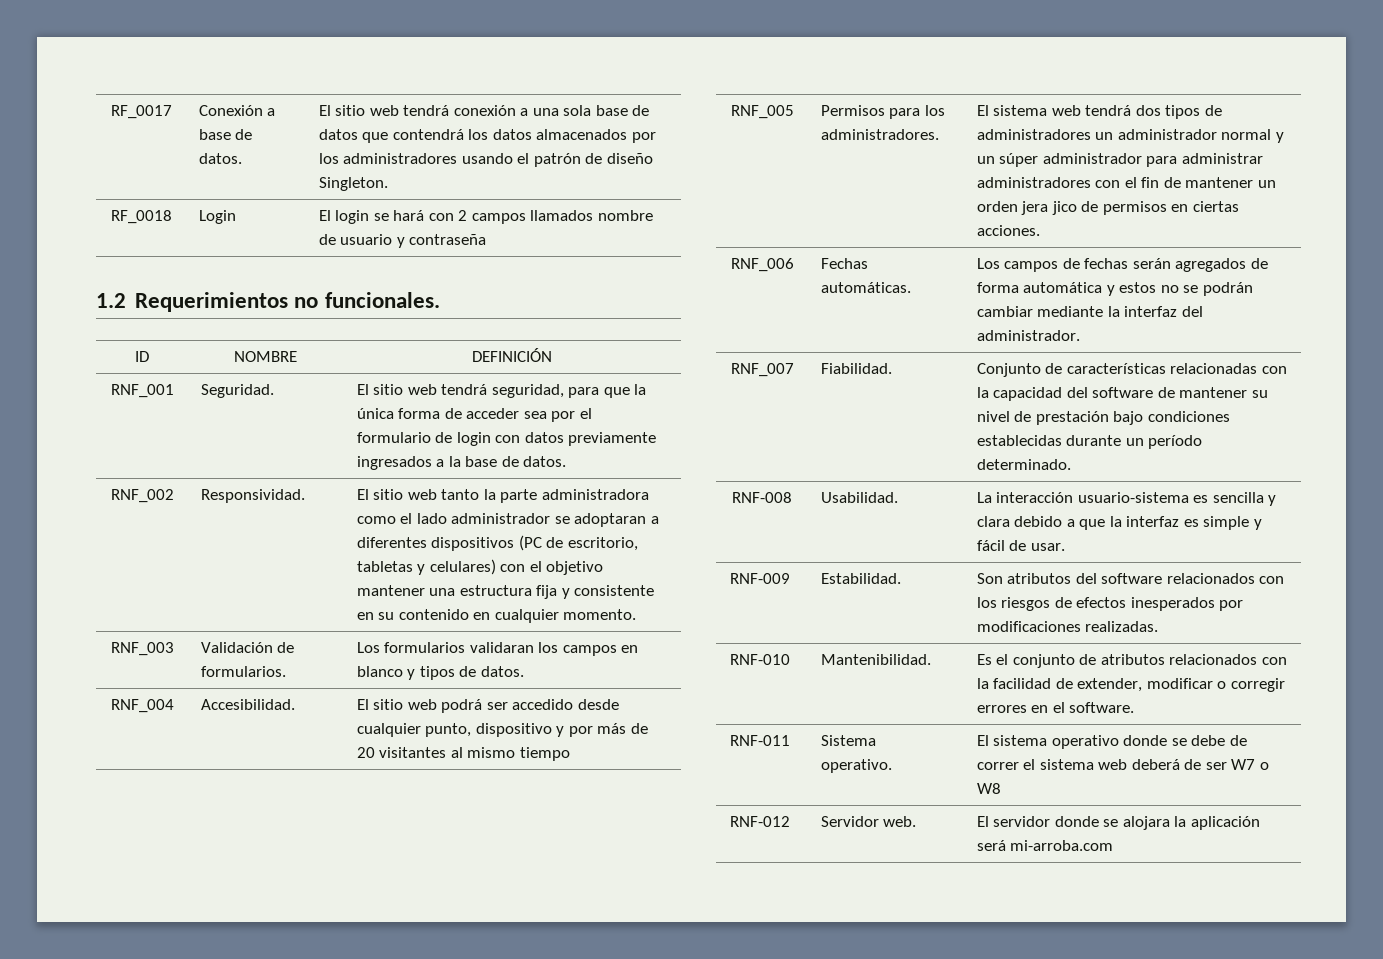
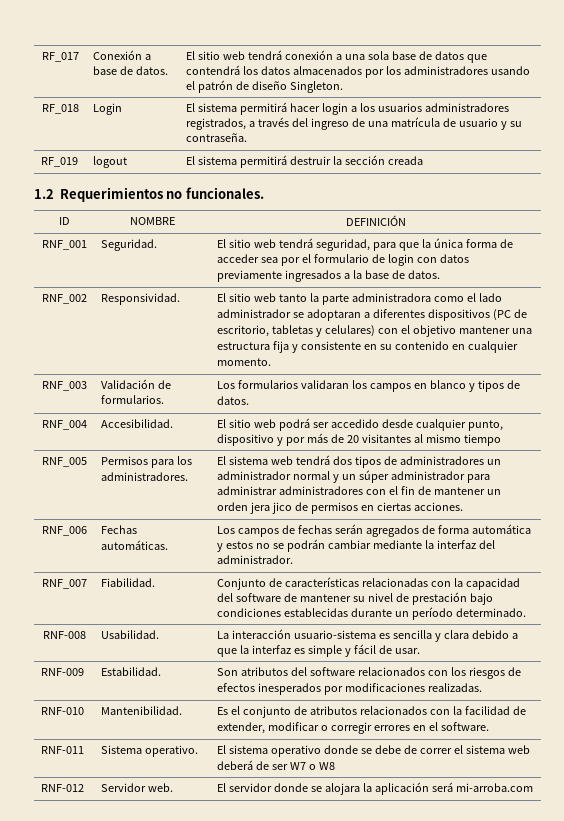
[110,105,172,119] RF_0017 -> [42,52,79,62] RF_017
[110,210,172,224] RF_0018 -> [42,104,79,114] RF_018
[335,210,653,224] [318,234,487,248] login se hará con 2 campos llamados nombre de usuario y contraseña -> [198,102,509,115] [186,117,522,130] [186,133,248,142] [41,157,79,167] [93,156,128,168] [186,155,423,168] sistema permitirá hacer login a los usuarios administradores registrados, a través del ingreso de una matrícula de usuario y su contraseña. // RF_019 | logout | El sistema permitirá destruir la sección creada

